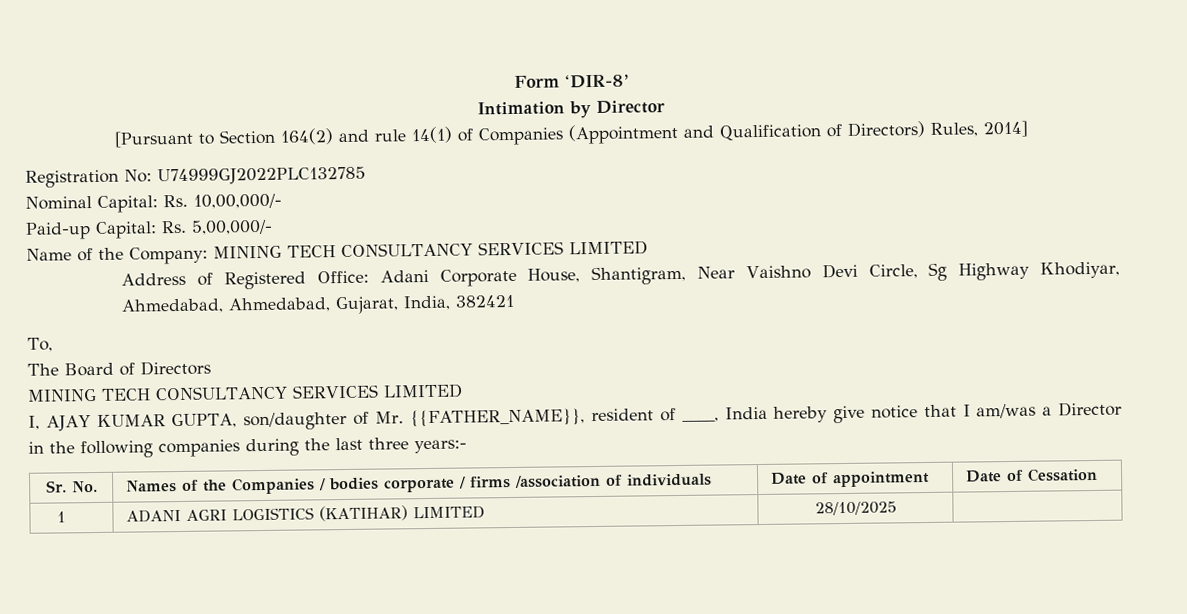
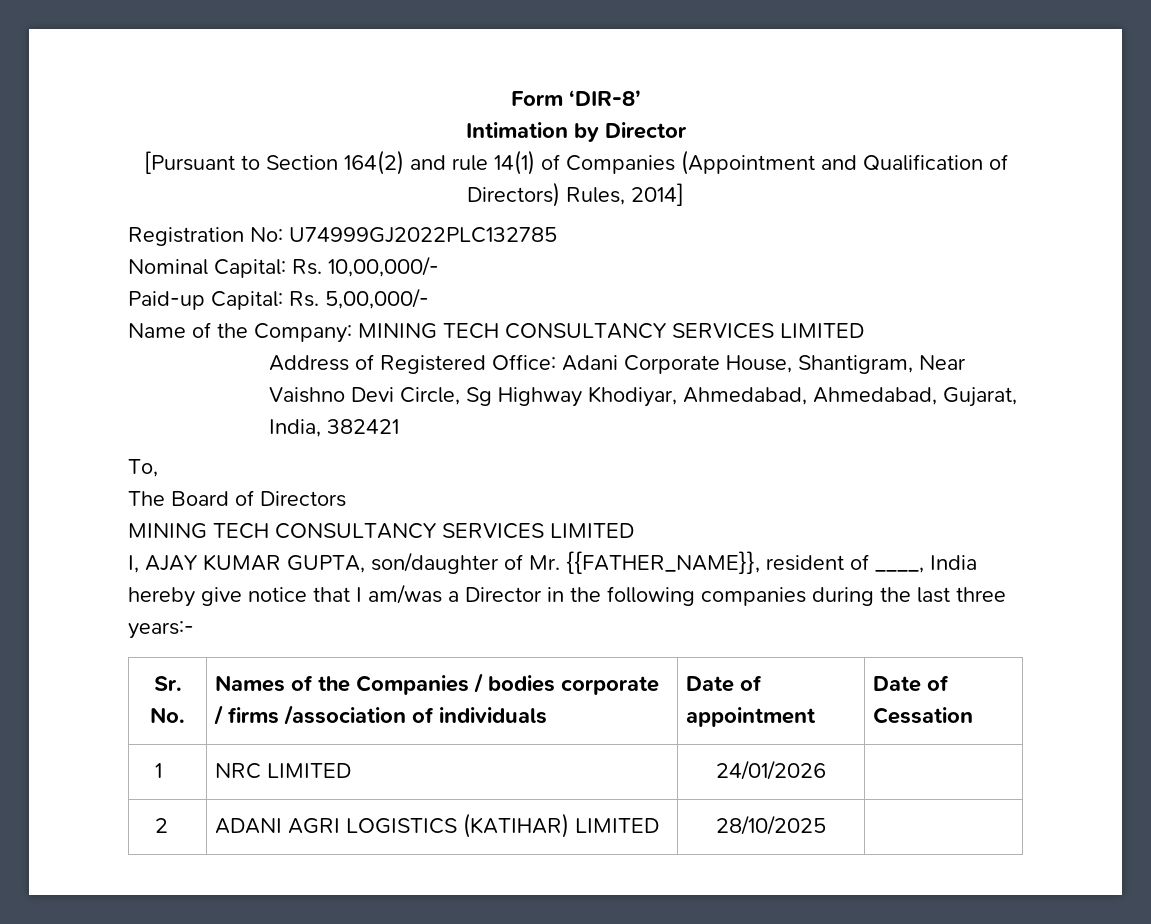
(67, 517) none -> [215,763,352,779] [716,760,826,780] [155,818,169,833] | NRC LIMITED | 24/01/2026 | // 2

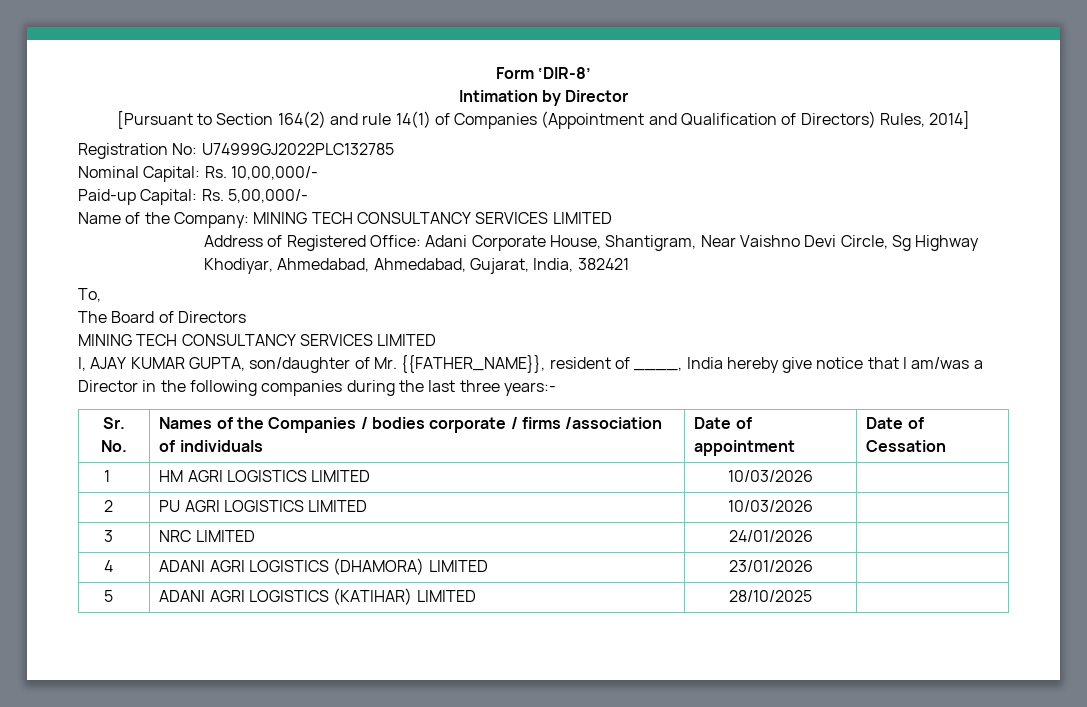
[215,763,352,779] [716,760,826,780] [155,818,169,833] NRC LIMITED | 24/01/2026 | // 2 -> [159,470,371,482] [728,470,813,482] [103,500,113,512] [159,500,368,512] [728,500,813,512] [103,530,113,542] [159,530,255,542] [728,530,813,542] [103,560,113,572] [159,558,488,575] [728,560,813,572] [103,590,113,602] HM AGRI LOGISTICS LIMITED | 10/03/2026 | // 2 | PU AGRI LOGISTICS LIMITED | 10/03/2026 | // 3 | NRC LIMITED | 24/01/2026 | // 4 | ADANI AGRI LOGISTICS (DHAMORA) LIMITED | 23/01/2026 | // 5

